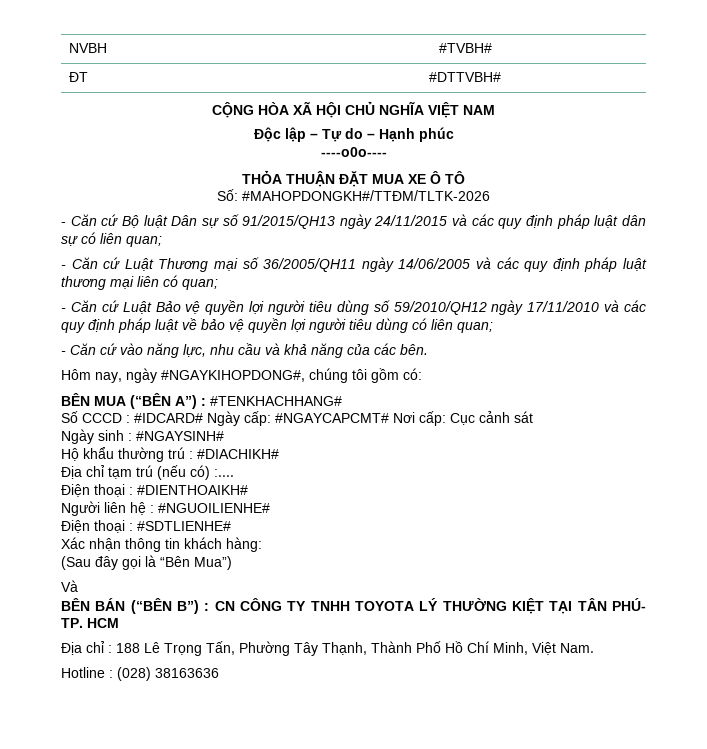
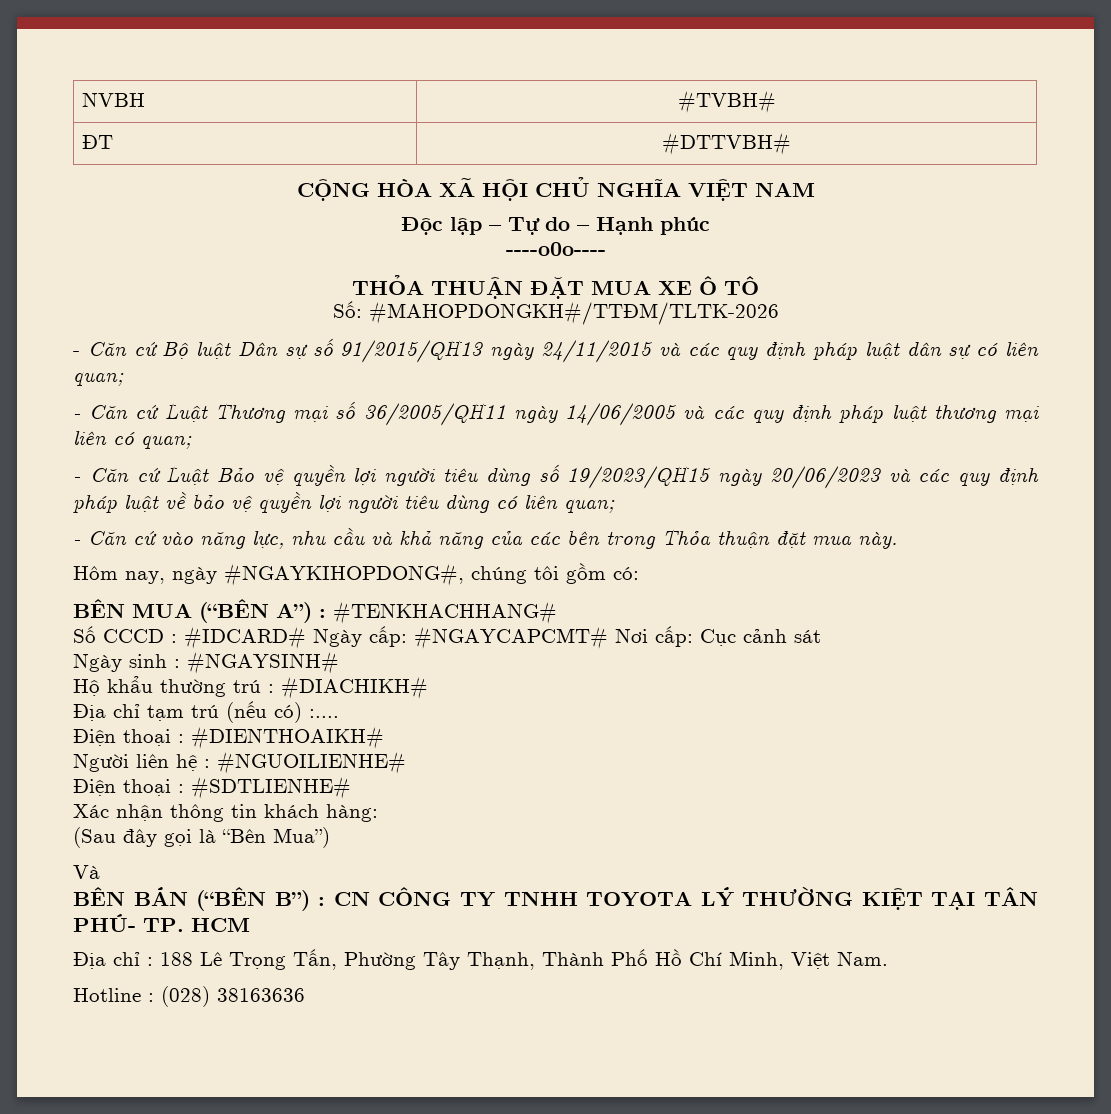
[393,300,600,315] 59/2010/QH12 ngày 17/11/2010 -> [567,466,881,489] 19/2023/QH15 ngày 20/06/2023
[400,344,428,355] bên. -> [567,529,897,549] bên trong Thỏa thuận đặt mua này.

